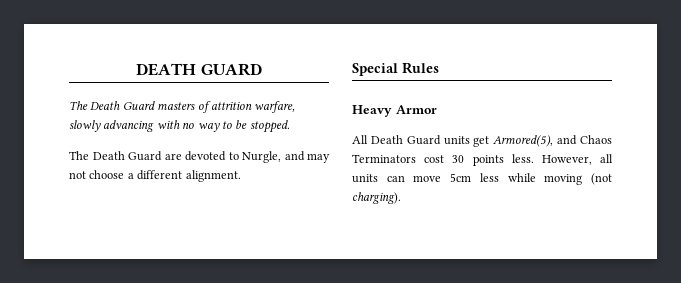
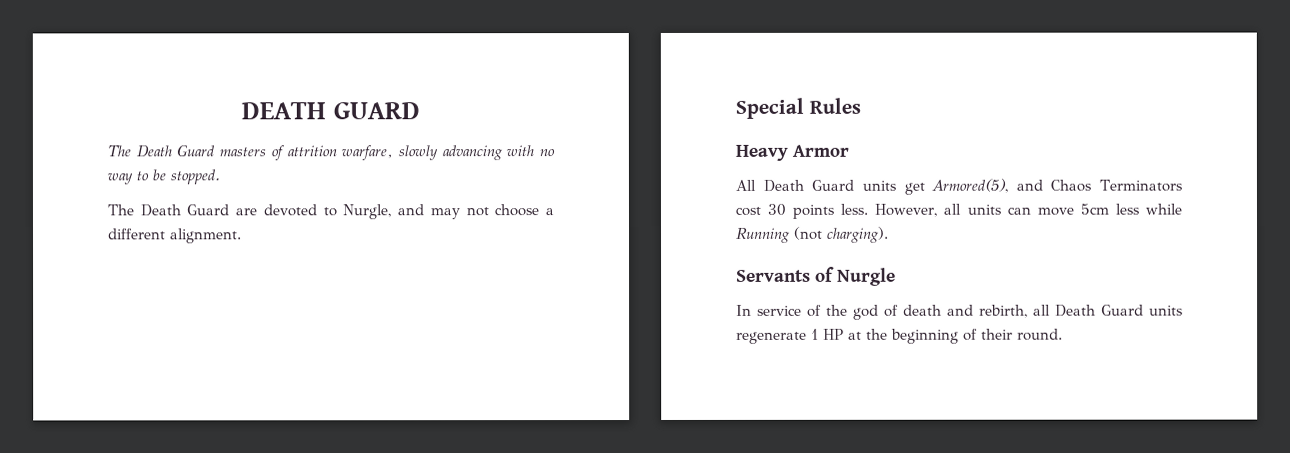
[544,174,583,185] moving -> [736,227,791,243] Running
(401, 198) none -> [736,266,896,286] [736,304,1183,320] [736,328,1063,344] // Servants of Nurgle // In service of the god of death and rebirth, all Death Guard units regenerate 1 HP at the beginning of their round.

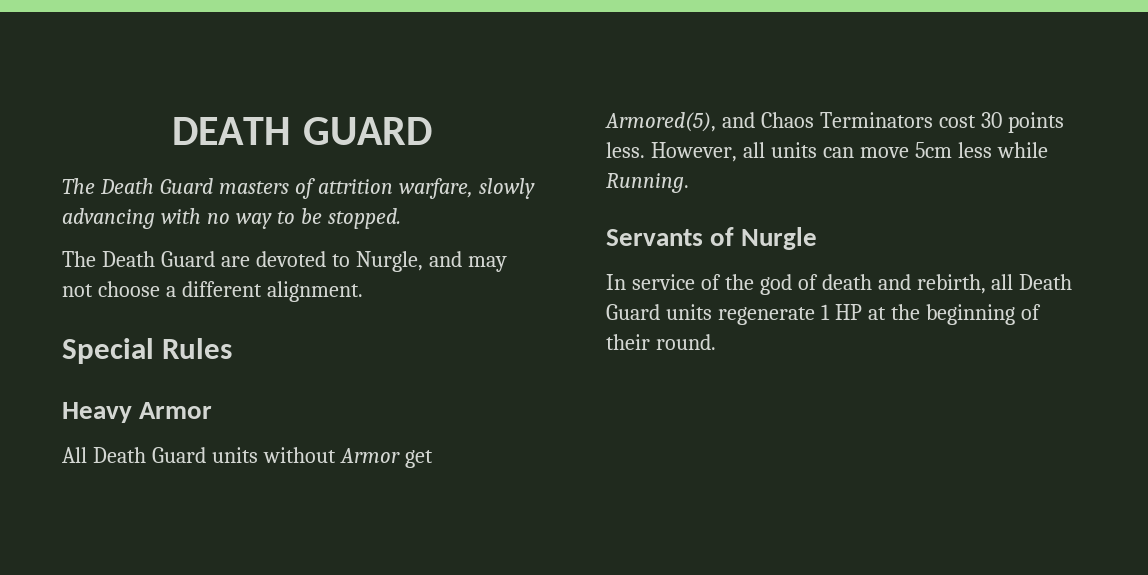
(896, 185) none -> [262,447,400,463] without Armor
[736,226,889,243] Running (not charging). -> [606,173,689,193] Running.

